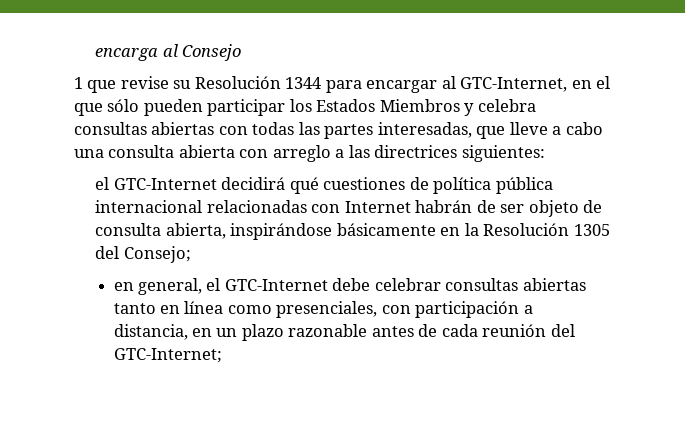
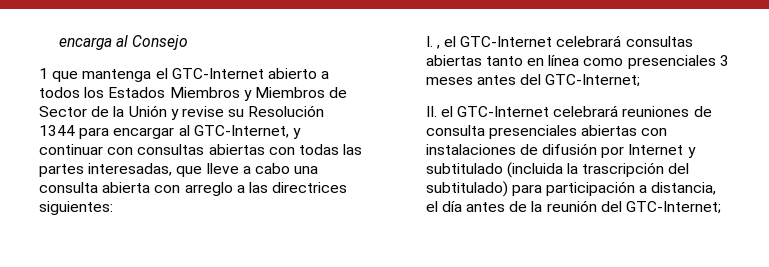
(117, 86) none -> [82,68,330,82] [39,87,348,101] [39,105,179,120] mantenga el GTC-Internet abierto a todos los Estados Miembros y Miembros de Sector de la Unión y
[571,76,611,89] [74,99,536,116] en el que sólo pueden participar los Estados Miembros y celebra -> [292,128,301,139] [39,144,134,155] y continuar con
[95,177,553,194] [95,200,603,217] [95,223,610,240] [95,246,191,263] [113,278,441,295] el GTC-Internet decidirá qué cuestiones de política pública internacional relacionadas con Internet habrán de ser objeto de consulta abierta, inspirándose básicamente en la Resolución 1305 del Consejo; // en general, el GTC-Internet debe celebrar -> [425,35,622,49] I. , el GTC-Internet celebrará
[276,301,533,318] [113,324,368,341] presenciales, con participación a distancia, en un plazo razonable -> [627,55,729,69] [425,74,641,87] [425,105,712,117] [425,125,668,139] [425,143,696,158] [425,162,690,178] [425,181,717,197] [425,201,462,212] presenciales 3 meses antes del GTC-Internet; // II. el GTC-Internet celebrará reuniones de consulta presenciales abiertas con instalaciones de difusión por Internet y subtitulado (incluida la trascripción del subtitulado) para participación a distancia, el día
[441,324,478,337] cada -> [531,201,543,212] la

